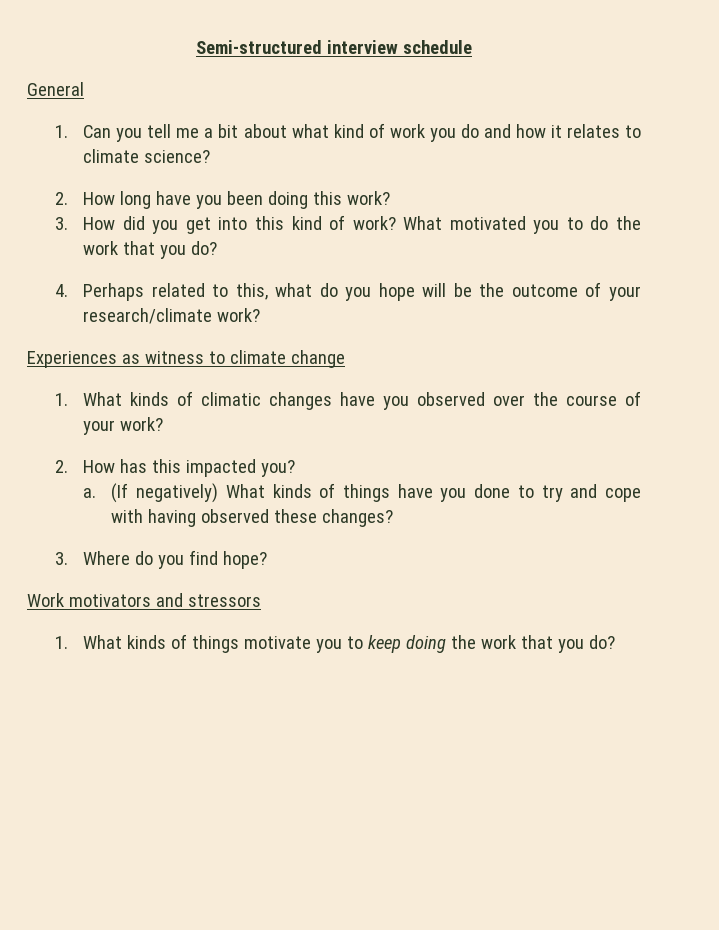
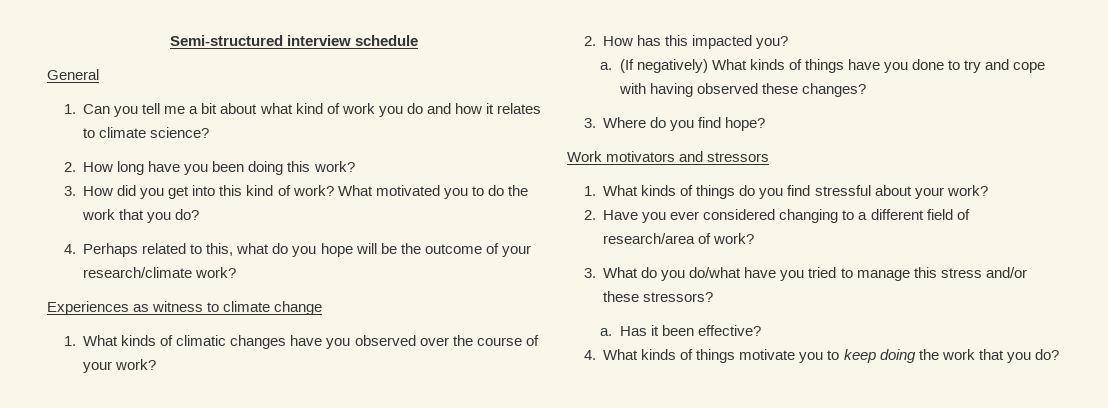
(240, 644) none -> [739,185,988,199] [583,209,970,223] [603,233,755,244] [583,267,1027,281] [603,291,714,302] [600,325,761,336] [583,349,736,363] do you find stressful about your work? // 2. Have you ever considered changing to a different field of research/area of work? // 3. What do you do/what have you tried to manage this stress and/or these stressors? // a. Has it been effective? // 4. What kinds of things

